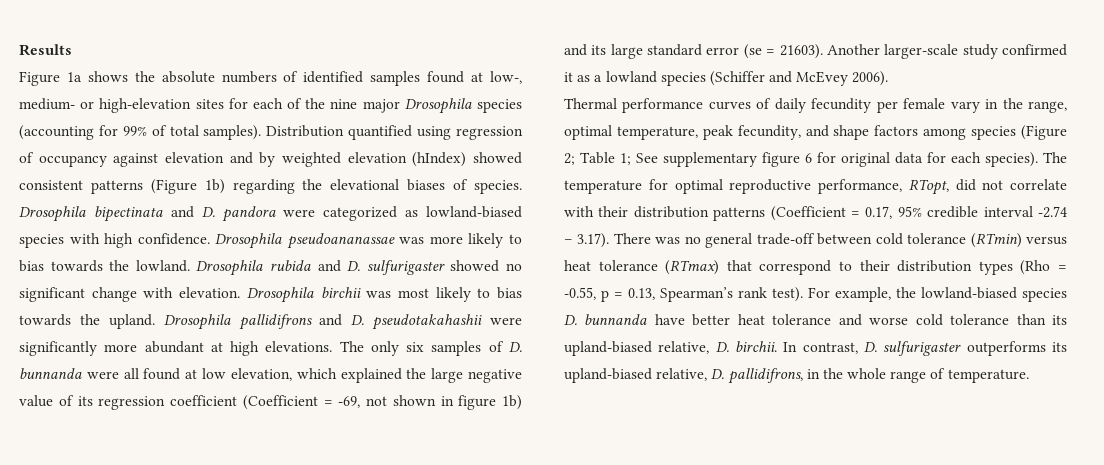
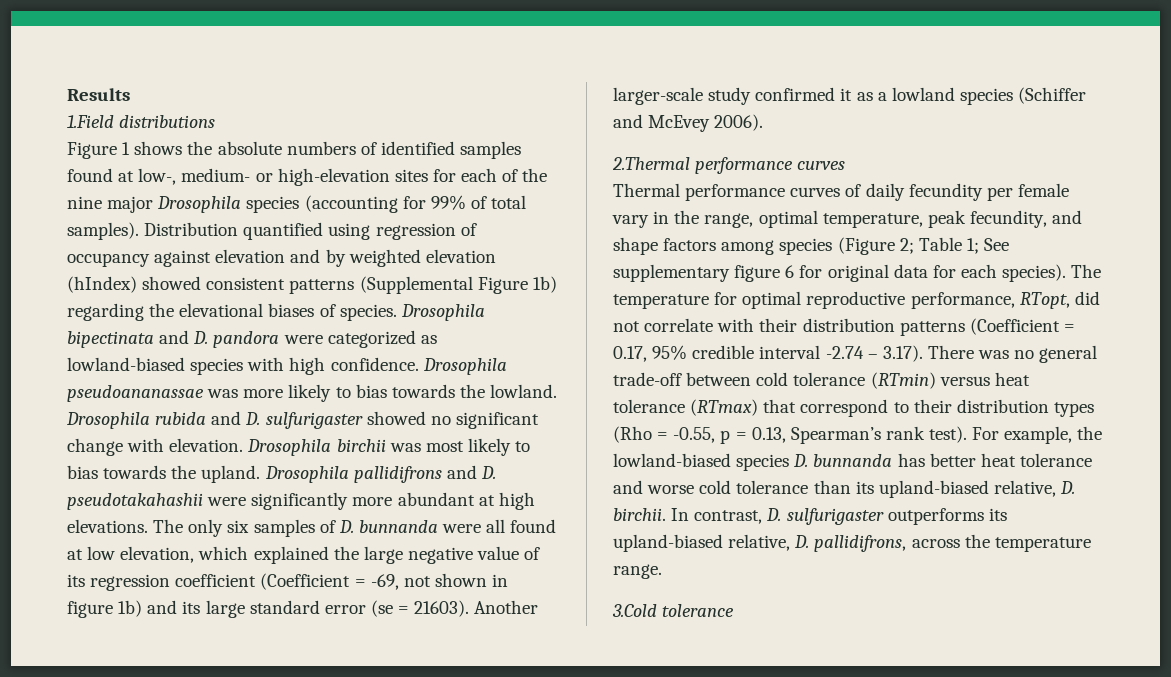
[19,71,82,86] // Figure 1a -> [67,115,216,128] [67,142,131,159] // 1.Field distributions // Figure 1
[150,179,197,194] (Figure -> [359,276,528,294] (Supplemental Figure
(889, 78) none -> [612,157,846,174] // 2.Thermal performance curves
[654,314,685,325] have -> [897,453,925,467] has
[806,368,1029,383] in the whole range of temperature. -> [911,534,1091,552] [613,564,662,579] [612,604,735,617] across the temperature range. // 3.Cold tolerance

